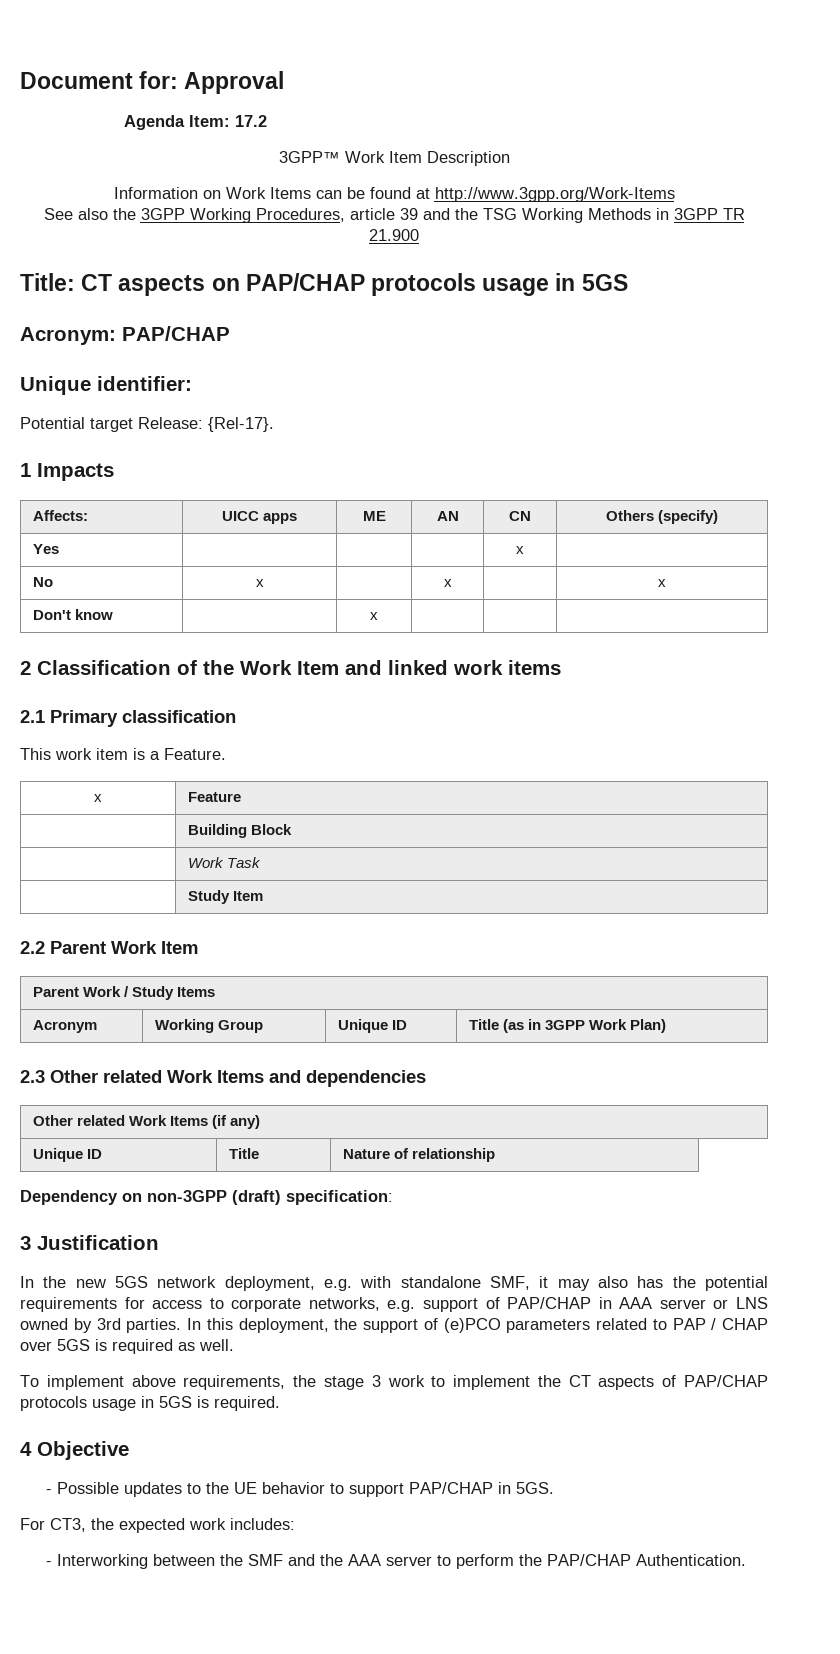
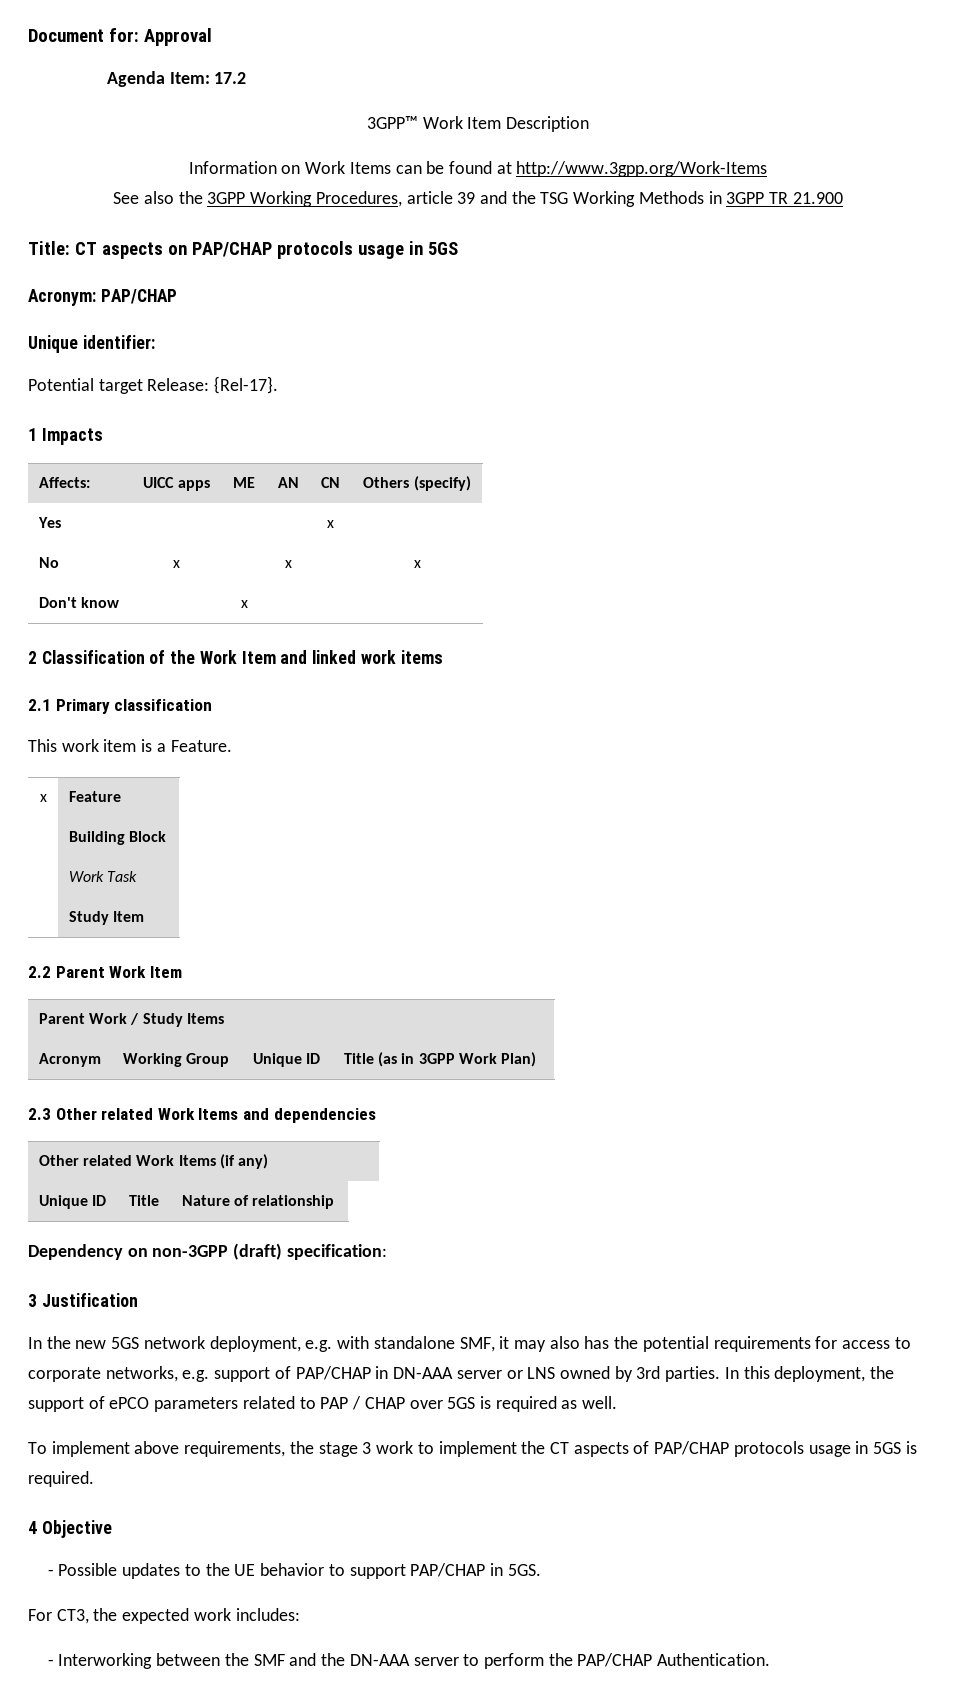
[619,1297,653,1309] AAA -> [393,1367,454,1379] DN-AAA
[443,1318,501,1333] (e)PCO -> [109,1397,150,1409] ePCO
[348,1554,382,1566] AAA -> [349,1654,410,1666] DN-AAA

